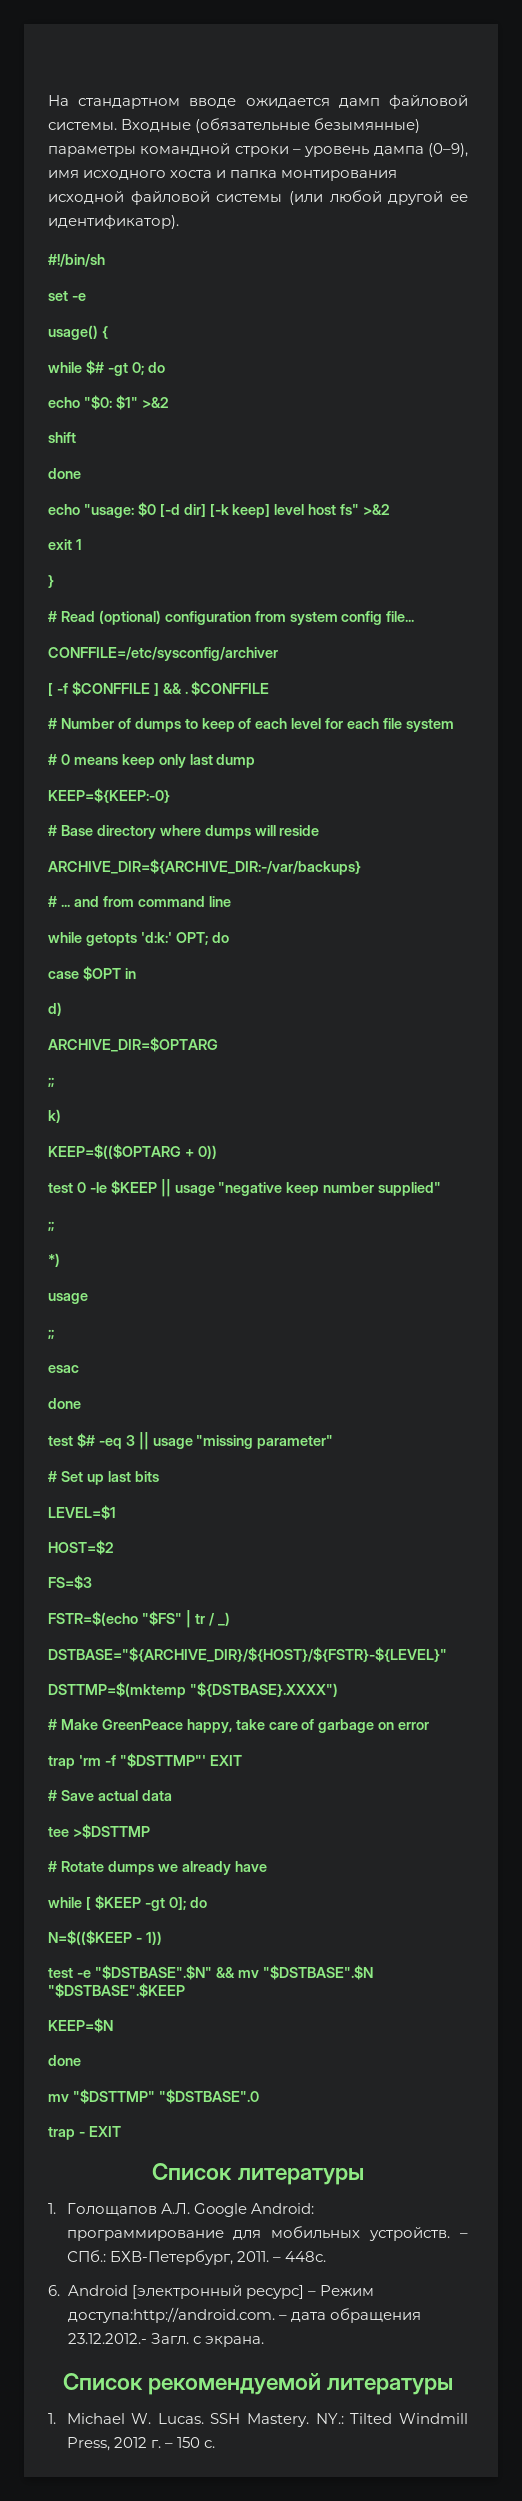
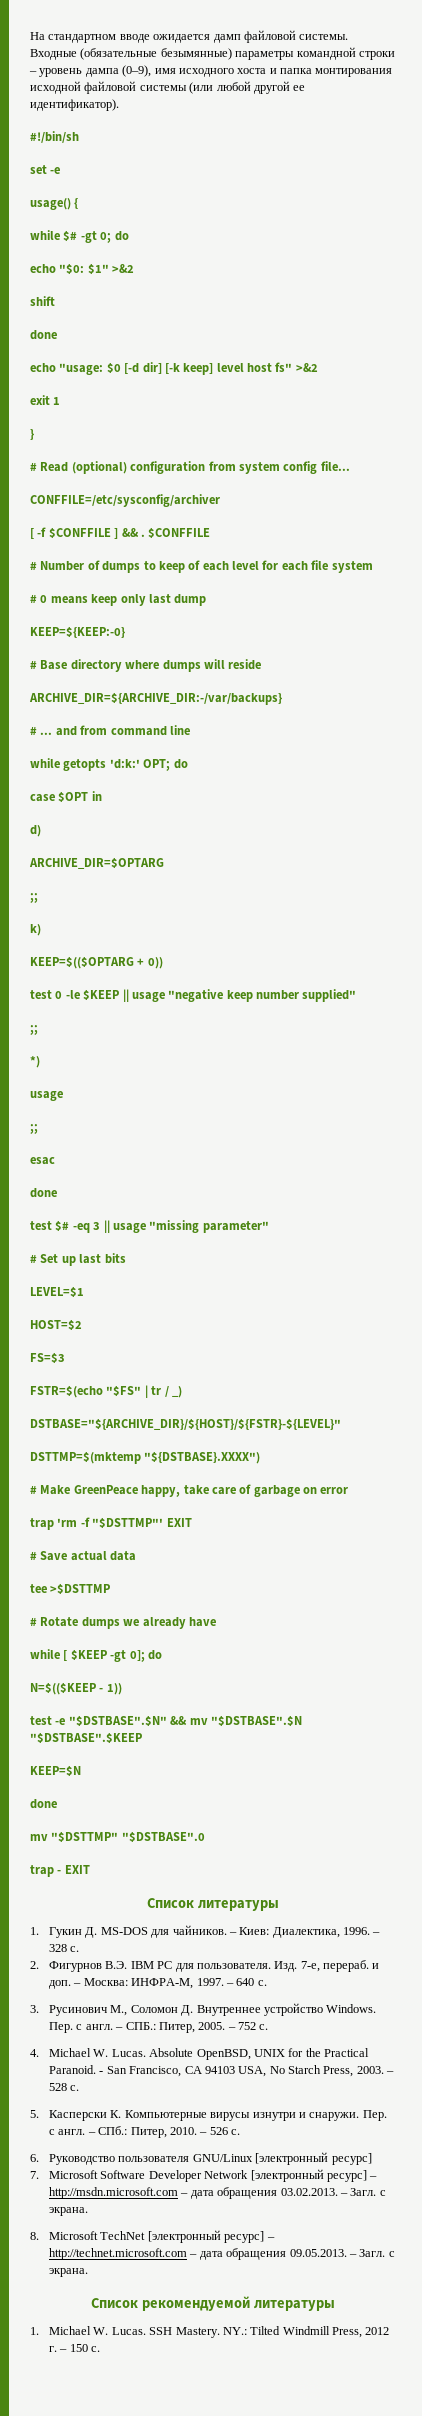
[66,2203,314,2217] [66,2226,468,2241] [66,2250,326,2265] [48,2285,374,2299] [67,2307,421,2323] [67,2333,147,2344] Голощапов А.Л. Google Android: программирование для мобильных устройств. – СПб.: БХВ-Петербург, 2011. – 448с. // 6. Android [электронный ресурс] – Режим доступа:http://android.com. – дата обращения 23.12.2012.- -> [49,1925,381,1938] [49,1944,80,1952] [30,1960,380,1972] [49,1978,267,1989] [30,2003,377,2016] [49,2022,269,2033] [30,2048,370,2060] [49,2065,395,2077] [49,2083,80,2091] [30,2110,387,2121] [49,2126,241,2138] [30,2152,372,2165] [30,2169,378,2182] [49,2187,386,2199] [49,2207,89,2216] [30,2230,275,2243] [49,2248,357,2260] Гукин Д. MS-DOS для чайников. – Киев: Диалектика, 1996. – 328 с. // 2. Фигурнов В.Э. IBM PC для пользователя. Изд. 7-е, перераб. и доп. – Москва: ИНФРА-М, 1997. – 640 с. // 3. Русинович М., Соломон Д. Внутреннее устройство Windows. Пер. с англ. – СПБ.: Питер, 2005. – 752 с. // 4. Michael W. Lucas. Absolute OpenBSD, UNIX for the Practical Paranoid. - San Francisco, CA 94103 USA, No Starch Press, 2003. – 528 с. // 5. Касперски К. Компьютерные вирусы изнутри и снаружи. Пер. с англ. – СПб.: Питер, 2010. – 526 с. // 6. Руководство пользователя GNU/Linux [электронный ресурс] // 7. Microsoft Software Developer Network [электронный ресурс] – http://msdn.microsoft.com – дата обращения 03.02.2013. – Загл. с экрана. // 8. Microsoft TechNet [электронный ресурс] – http://technet.microsoft.com – дата обращения 09.05.2013. –

